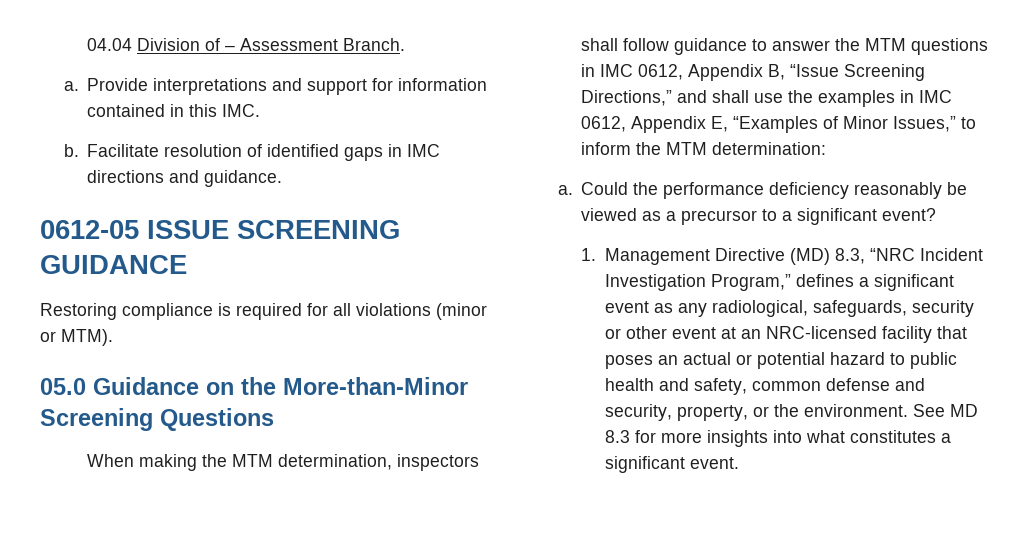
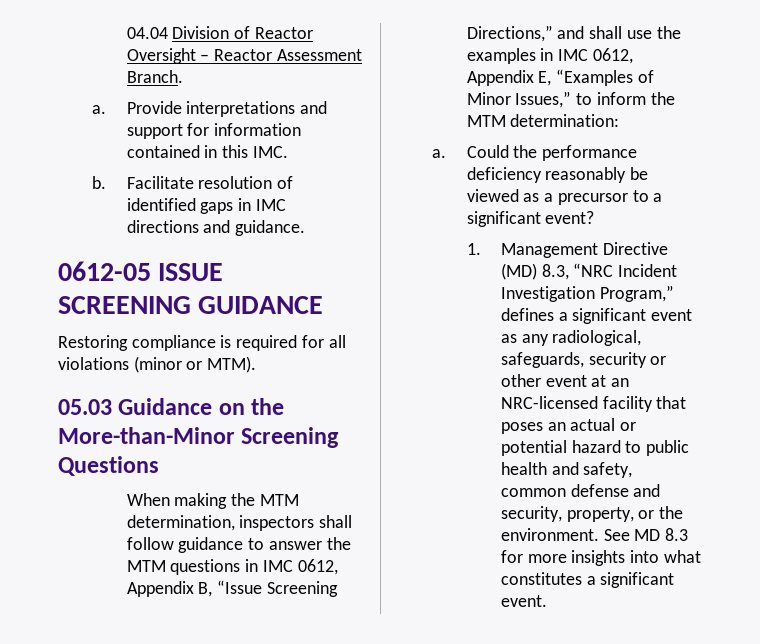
[225,45,236,51] – -> [254,27,313,39] [126,48,273,64] Reactor Oversight – Reactor
[40,378,86,395] 05.0 -> [58,399,112,415] 05.03

